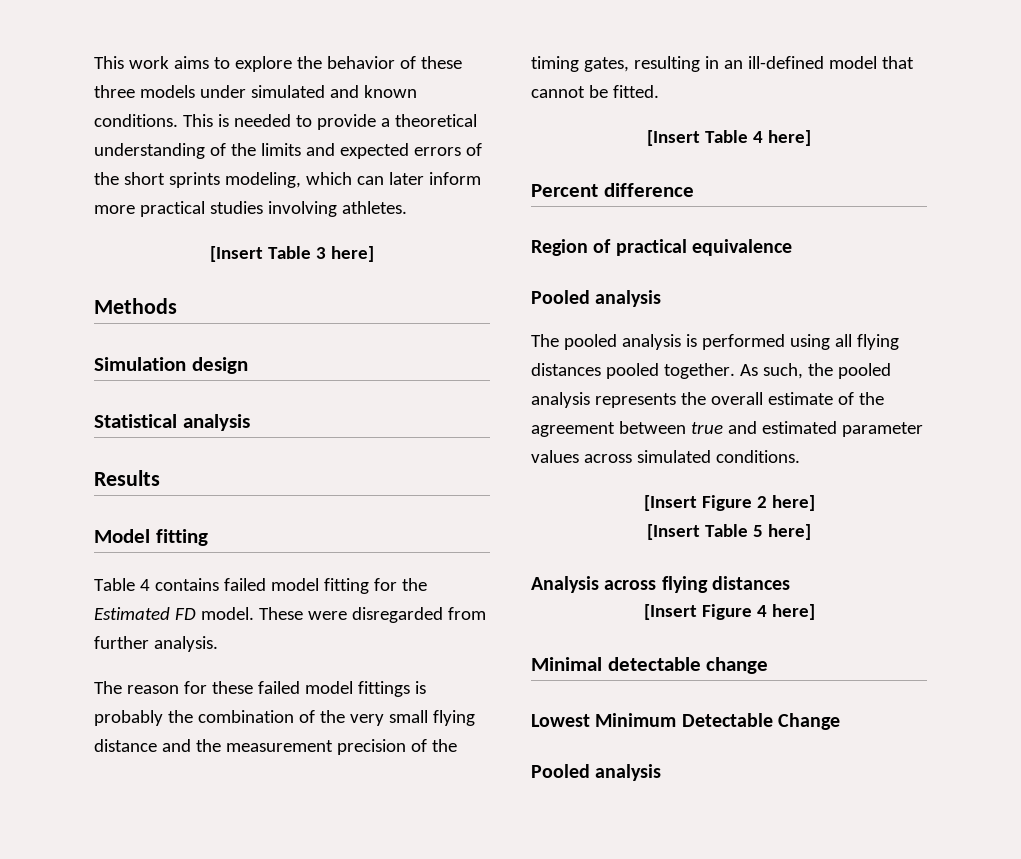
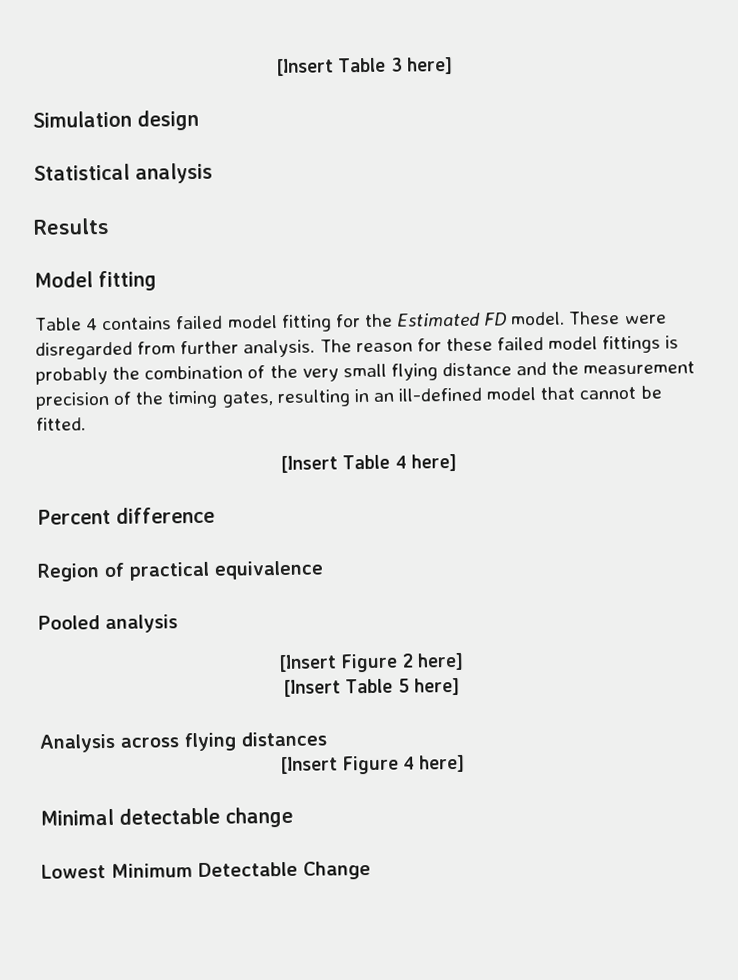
[94,56,462,72] [94,85,417,98] [94,114,477,130] [94,143,482,159] [94,172,481,188] [94,201,407,217] This work aims to explore the behavior of these three models under simulated and known conditions. This is needed to provide a theoretical understanding of the limits and expected errors of the short sprints modeling, which can later inform more practical studies involving athletes. // -> (276, 67) none
[94,298,177,314] // Methods -> (453, 66) none
(218, 644) // -> (316, 348) none
[531,334,899,350] [531,363,891,379] [531,392,884,408] [531,421,923,437] [531,450,800,463] // The pooled analysis is performed using all flying distances pooled together. As such, the pooled analysis represents the overall estimate of the agreement between true and estimated parameter values across simulated conditions. -> (178, 624) none
[531,764,662,781] // Pooled analysis -> (371, 870) none

